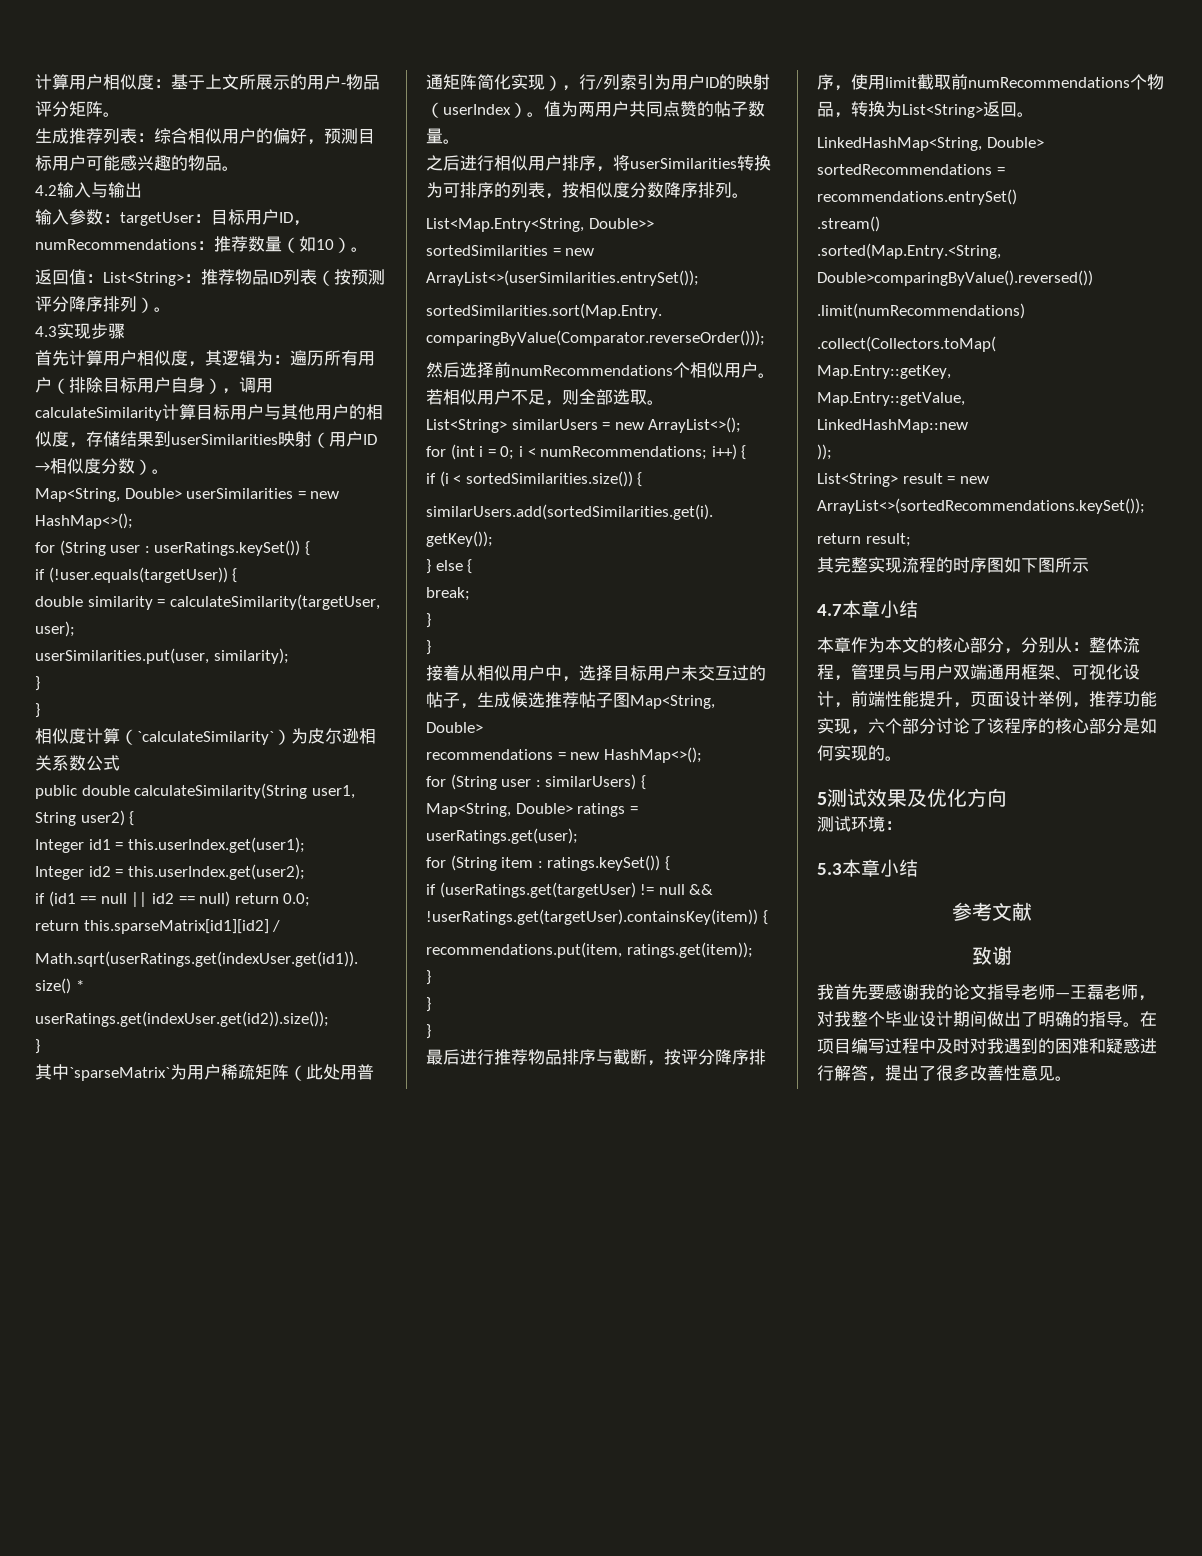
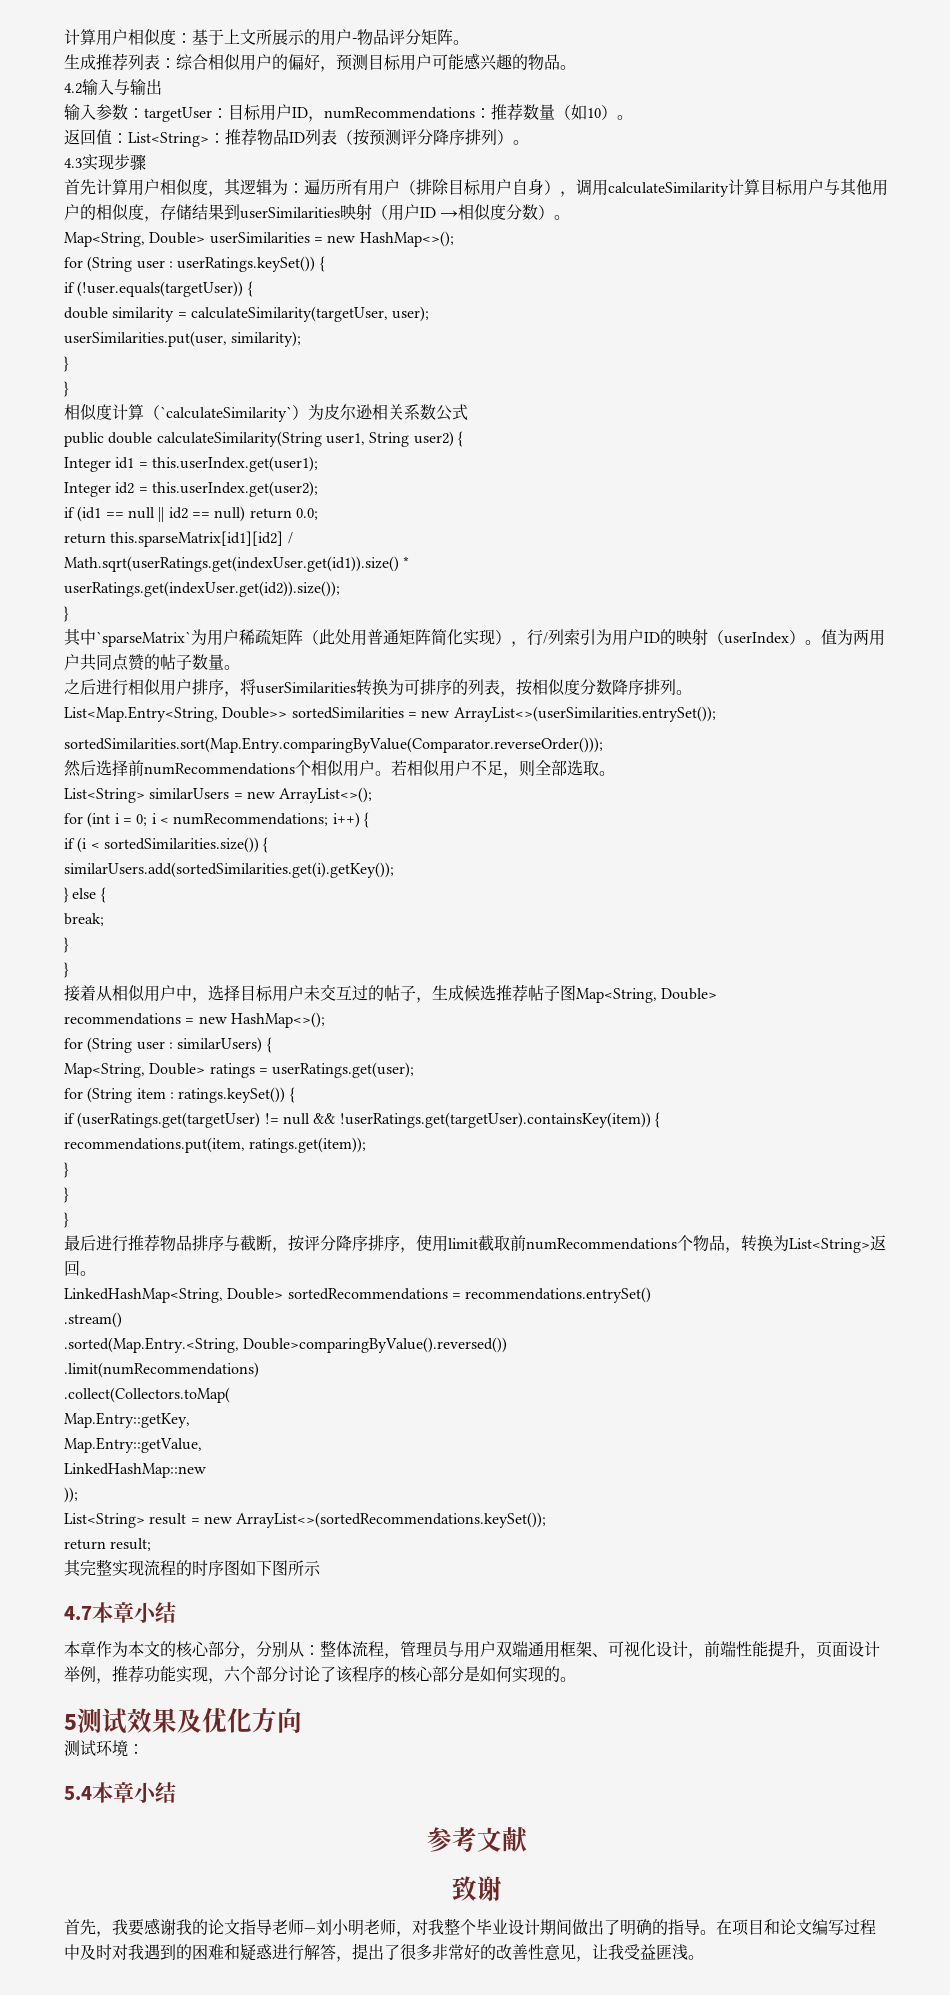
[817,863,842,875] 5.3 -> [64,1786,92,1800] 5.4
[817,984,868,1000] 我首先 -> [64,1919,128,1937] 首先，我
[1070,984,1104,1000] 王磊 -> [316,1919,364,1936] 刘小明
(851, 1046) none -> [764,1919,812,1935] 和论文
(970, 1073) none -> [432,1944,496,1960] 非常好的
(1055, 1073) none -> [576,1944,688,1962] ，让我受益匪浅

